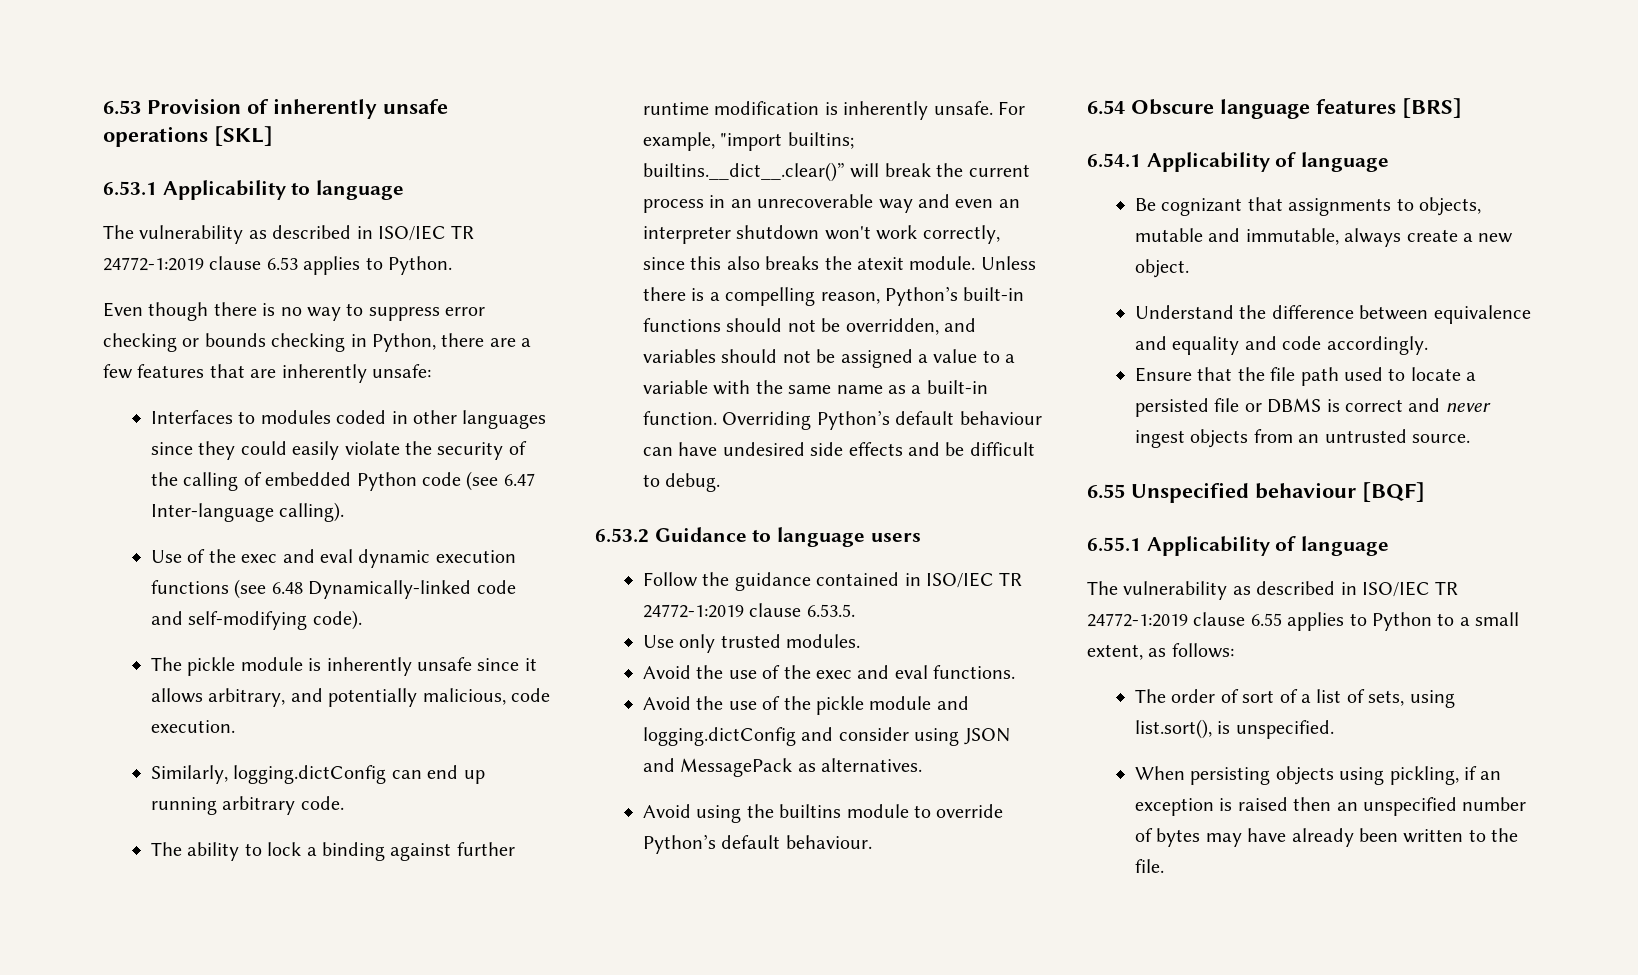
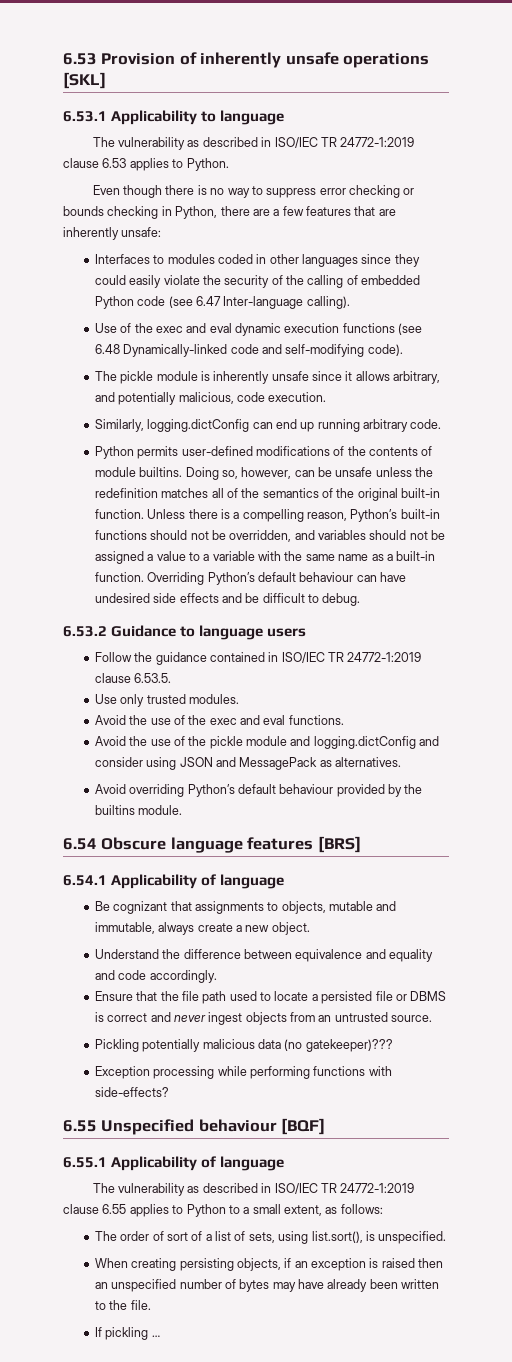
[151,842,515,861] [643,101,1026,120] [643,132,854,151] [643,162,1030,182] [643,194,1020,213] [643,225,1000,244] [643,256,976,270] The ability to lock a binding against further runtime modification is inherently unsafe. For example, "import builtins; builtins.__dict__.clear()” will break the current process in an unrecoverable way and even an interpreter shutdown won't work correctly, since this also breaks the atexit module. -> [94,446,433,459] [94,467,434,480] [94,488,441,501] [94,509,144,519] Python permits user-defined modifications of the contents of module builtins. Doing so, however, can be unsafe unless the redefinition matches all of the semantics of the original built-in function.
[696,804,1004,823] [643,834,872,854] using the builtins module to override Python’s default behaviour. -> [129,784,423,797] [94,805,183,815] overriding Python’s default behaviour provided by the builtins module.
(1471, 438) none -> [94,1039,393,1052] [94,1066,392,1079] [94,1087,169,1097] // Pickling potentially malicious data (no gatekeeper)??? // Exception processing while performing functions with side-effects?
[1190,766,1459,785] persisting objects using pickling, -> [131,1258,281,1271] creating persisting objects,
(1165, 866) none -> [94,1327,160,1340] // If pickling …

